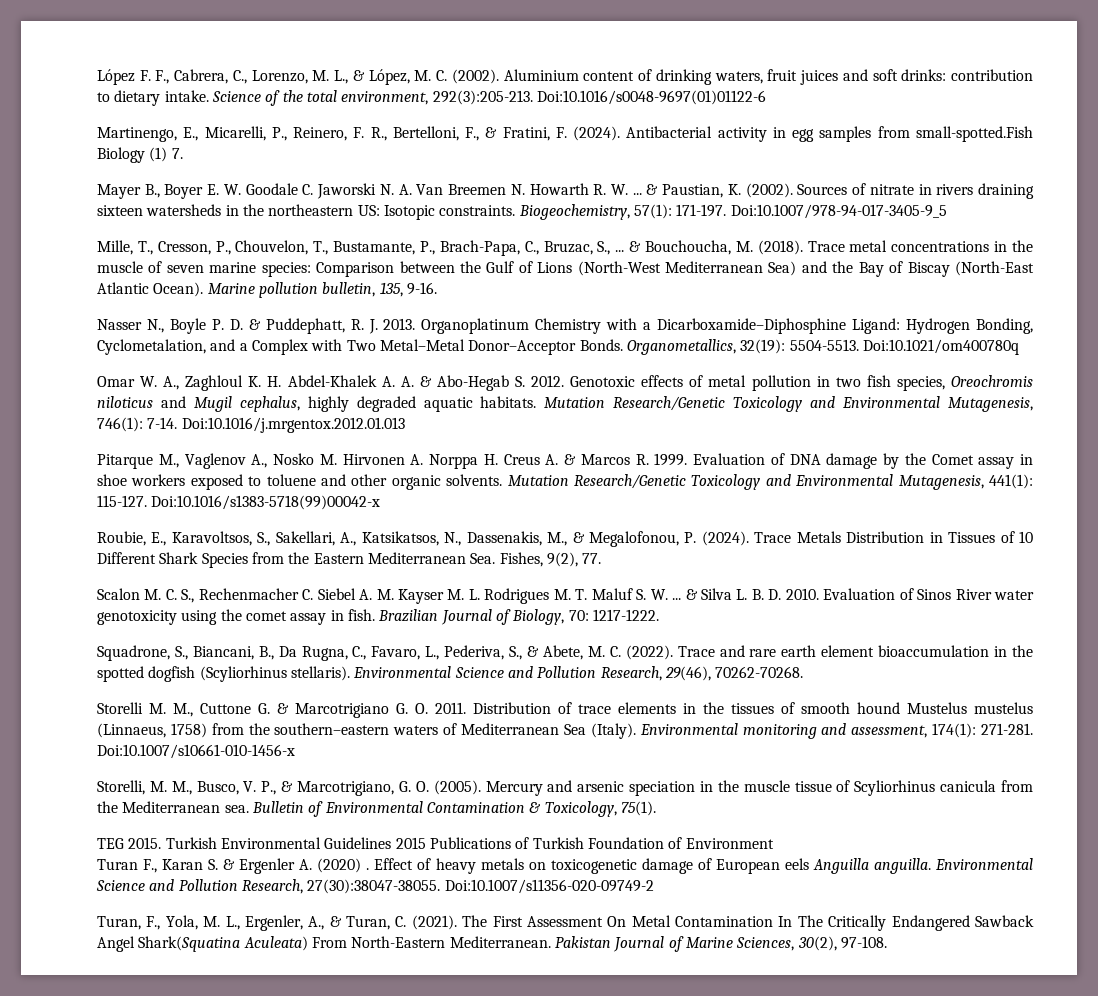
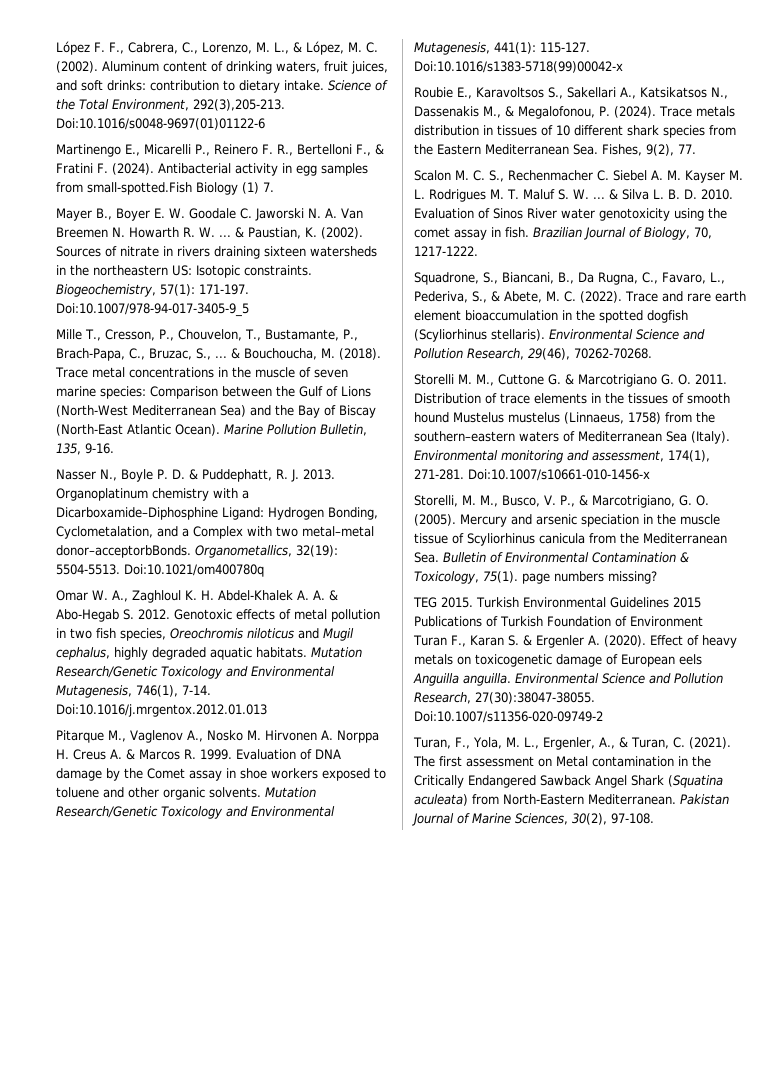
[503,69,579,81] Aluminium -> [102,61,159,72] Aluminum
[800,70,839,85] juices -> [351,61,388,74] juices,
[306,90,766,105] [97,126,348,142] total environment, 292(3):205-213. Doi:10.1016/s0048-9697(01)01122-6 // Martinengo, E., Micarelli, P., Reinero, -> [79,99,285,111] [56,118,265,130] [56,144,258,157] Total Environment, 292(3),205-213. Doi:10.1016/s0048-9697(01)01122-6 // Martinengo E., Micarelli P., Reinero
[392,126,459,141] Bertelloni, -> [296,144,352,155] Bertelloni
[502,127,550,141] Fratini, -> [56,163,93,174] Fratini
[97,240,133,255] Mille, -> [56,329,82,340] Mille
[258,282,376,298] pollution bulletin, -> [267,424,367,436] Pollution Bulletin,
[535,318,602,334] Chemistry -> [152,488,209,501] chemistry
[346,339,623,355] Two Metal–Metal Donor–Acceptor Bonds. -> [276,526,374,537] [56,545,191,558] two metal–metal donor–acceptorbBonds.
[97,417,143,432] 746(1): -> [136,685,178,697] 746(1),
[97,531,542,546] Roubie, E., Karavoltsos, S., Sakellari, A., Katsikatsos, N., Dassenakis, -> [414,87,728,99] [414,106,479,117] Roubie E., Karavoltsos S., Sakellari A., Katsikatsos N., Dassenakis
[796,531,1034,543] [97,552,248,568] Metals Distribution in Tissues of 10 Different Shark Species -> [695,106,735,117] [414,125,705,138] metals distribution in tissues of 10 different shark species
[568,610,589,621] 70: -> [694,227,712,239] 70,
[932,723,977,738] 174(1): -> [668,450,710,462] 174(1),
[224,805,249,813] sea. -> [414,552,439,563] Sea.
(656, 808) none -> [521,571,657,584] page numbers missing?
[317,858,370,873] (2020) . -> [603,635,646,647] (2020).
[492,915,1035,931] [97,936,347,952] First Assessment On Metal Contamination In The Critically Endangered Sawback Angel Shark(Squatina Aculeata) From -> [439,756,711,767] [414,775,723,788] [414,794,499,806] first assessment on Metal contamination in the Critically Endangered Sawback Angel Shark (Squatina aculeata) from

